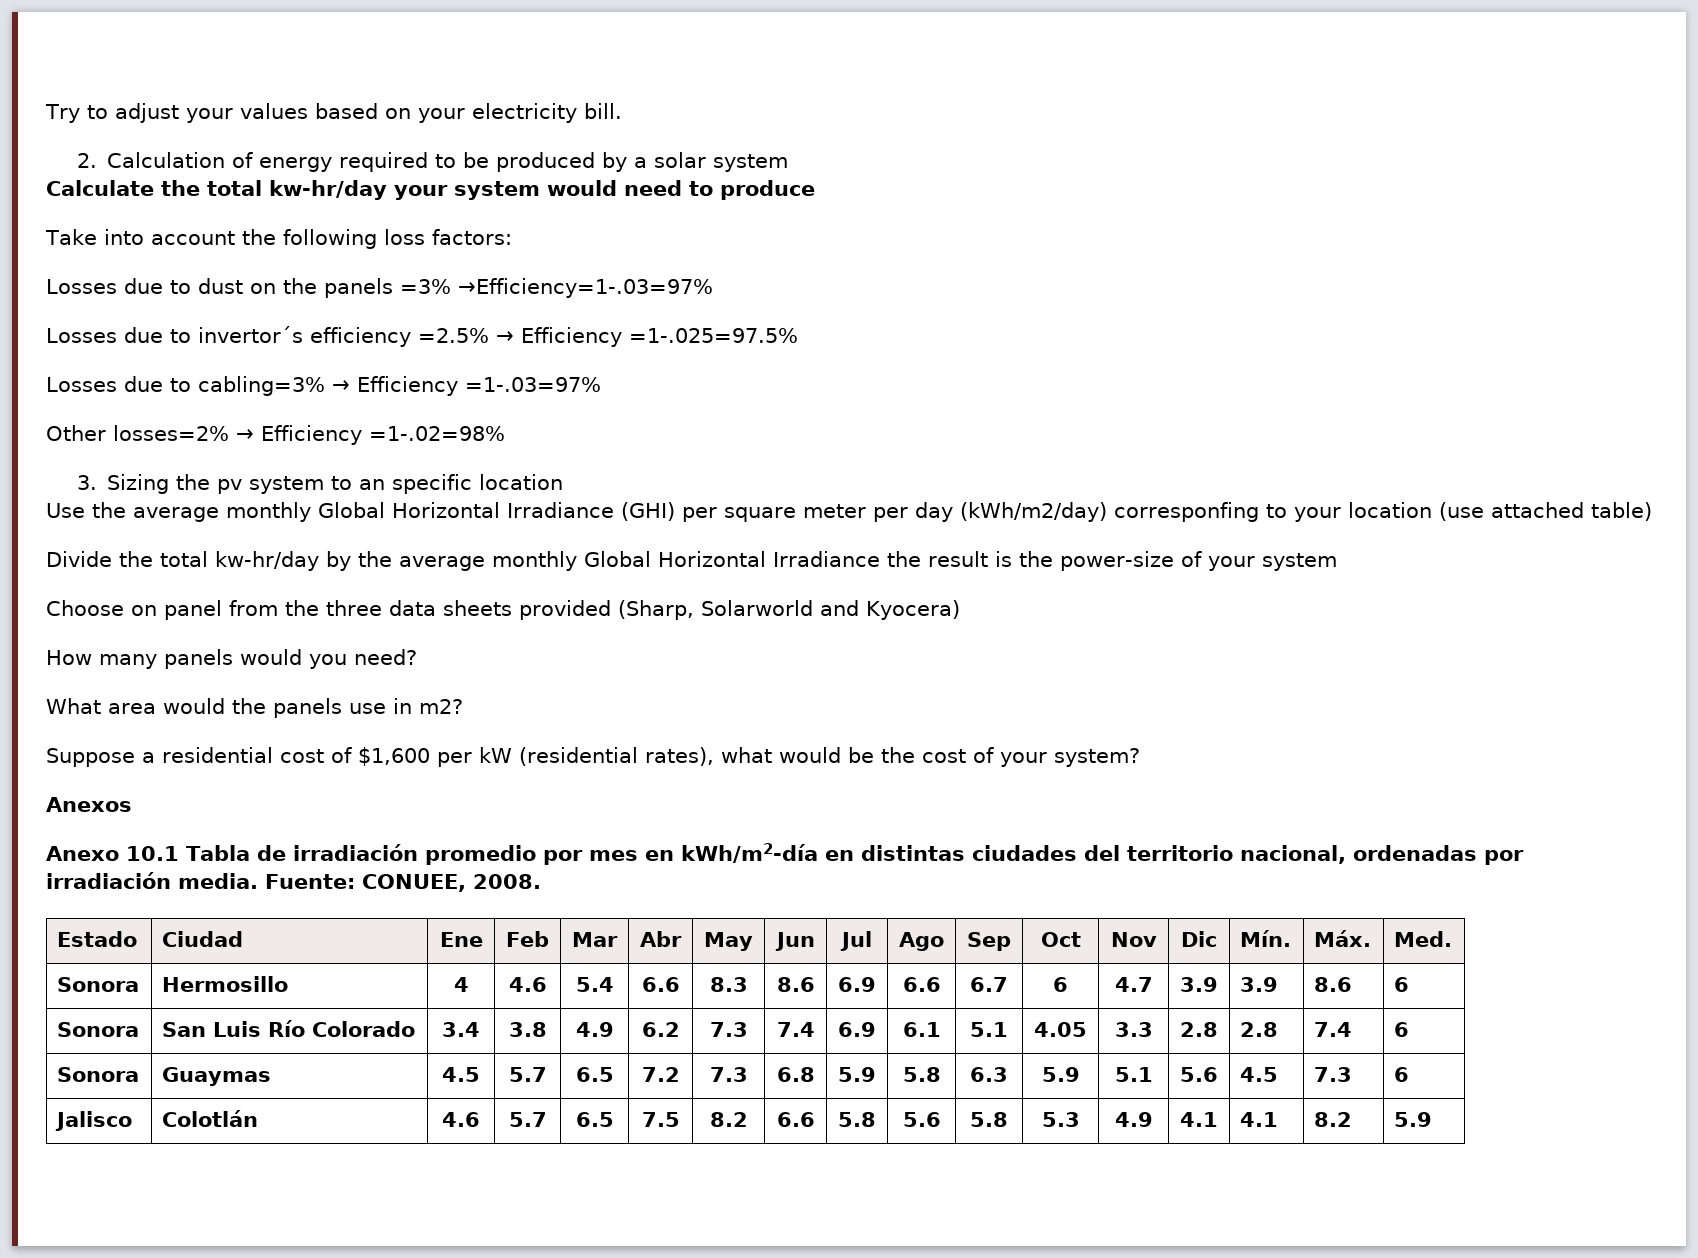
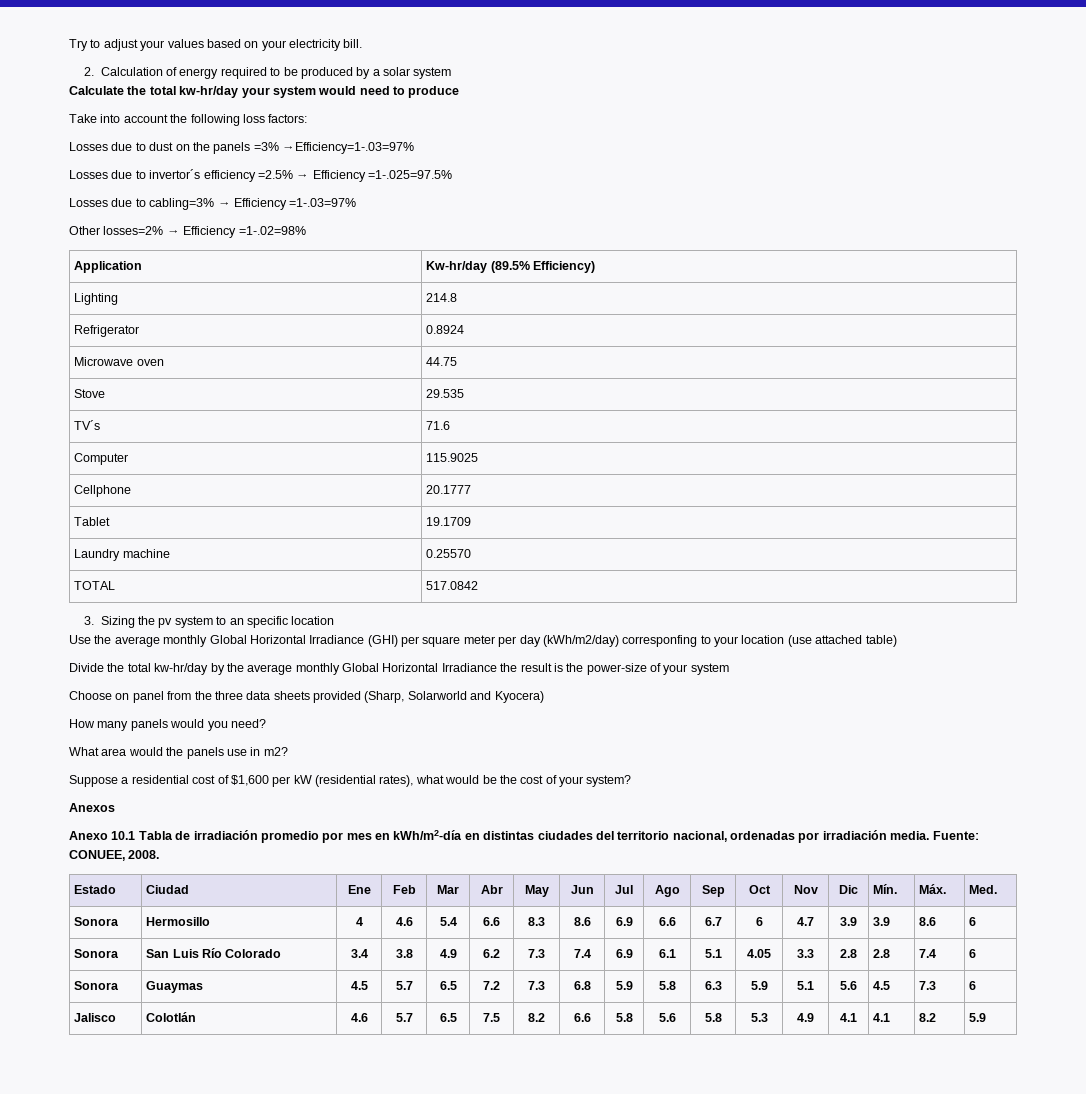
(505, 433) none -> [74,261,143,273] [426,261,596,273] [74,293,119,305] [426,293,458,302] [74,325,140,337] [426,325,465,334] [74,357,164,366] [426,357,458,366] [74,389,106,398] [426,389,465,398] [74,420,101,430] [426,421,451,430] [74,453,129,465] [426,453,479,462] [74,485,132,497] [426,485,472,494] [74,517,111,526] [426,517,472,526] [74,549,170,561] [426,549,472,558] [74,581,116,590] [426,581,479,590] // Application | Kw-hr/day (89.5% Efficiency) // Lighting | 214.8 // Refrigerator | 0.8924 // Microwave oven | 44.75 // Stove | 29.535 // TV´s | 71.6 // Computer | 115.9025 // Cellphone | 20.1777 // Tablet | 19.1709 // Laundry machine | 0.25570 // TOTAL | 517.0842

